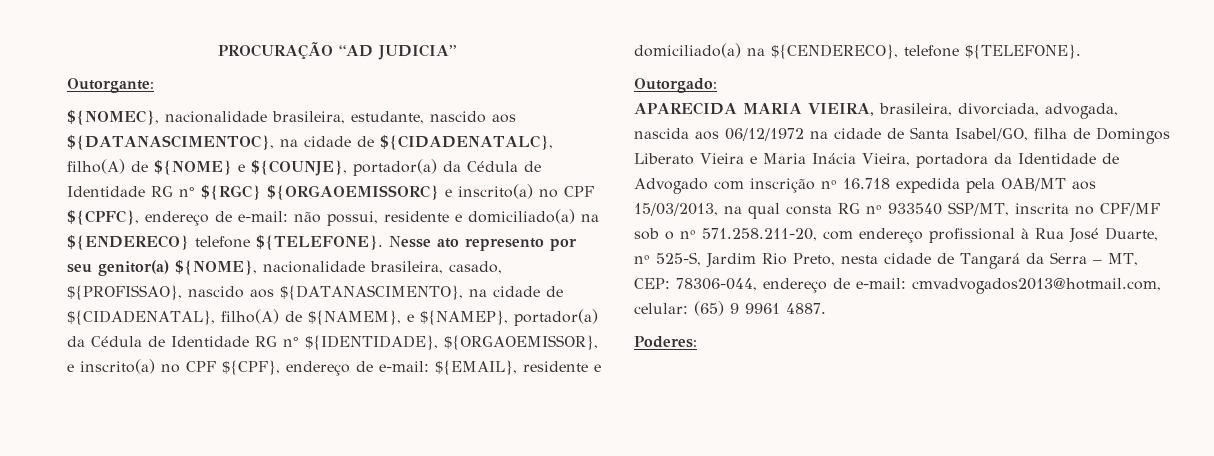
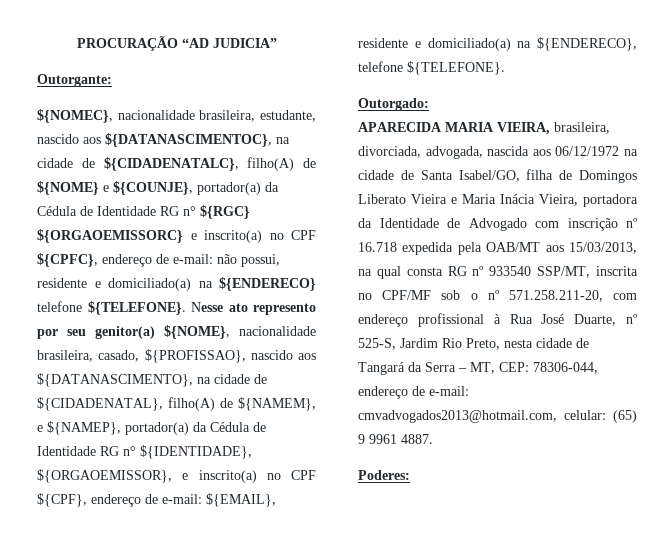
[771,44,898,59] ${CENDERECO}, -> [537,37,637,51] ${ENDERECO},

